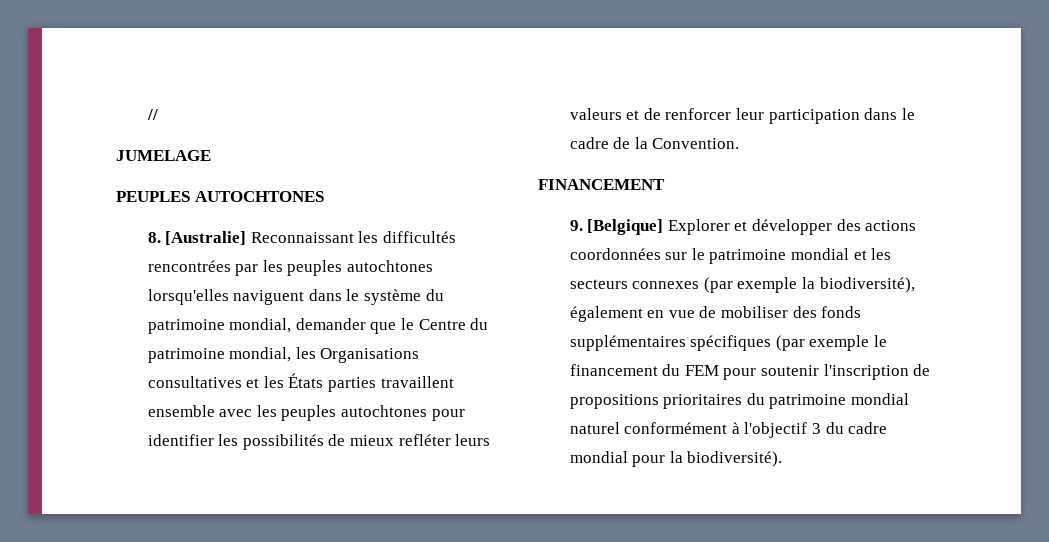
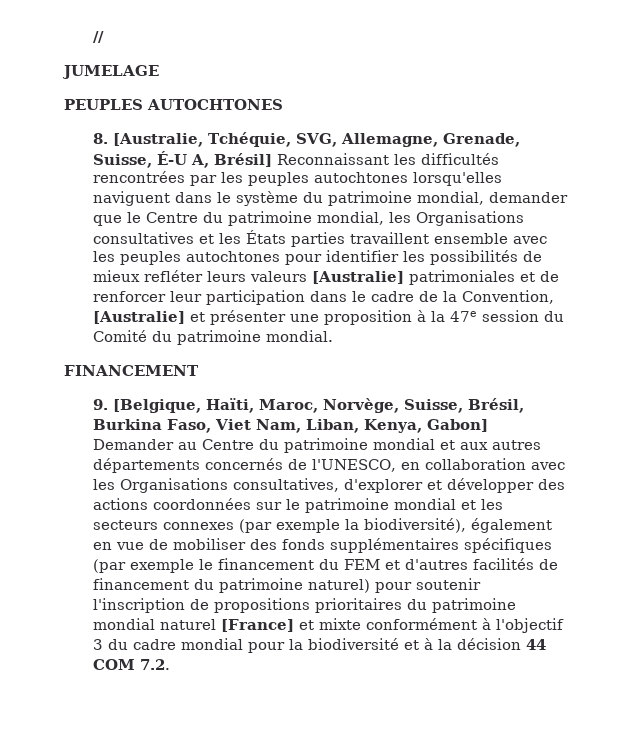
[165,231,247,245] [Australie] -> [113,132,521,147] [93,151,273,168] [Australie, Tchéquie, SVG, Allemagne, Grenade, Suisse, É-U A, Brésil]
(622, 114) none -> [312,270,516,285] [Australie] patrimoniales
[652,138,740,149] [538,179,665,190] [569,219,730,235] Convention. // FINANCEMENT // 9. [Belgique] Explorer -> [462,290,555,304] [93,310,565,325] [93,330,334,345] [64,365,199,376] [93,398,525,413] [93,419,489,433] [93,438,542,453] [93,458,566,473] [93,478,424,493] Convention, [Australie] et présenter une proposition à la 47e session du Comité du patrimoine mondial. // FINANCEMENT // 9. [Belgique, Haïti, Maroc, Norvège, Suisse, Brésil, Burkina Faso, Viet Nam, Liban, Kenya, Gabon] Demander au Centre du patrimoine mondial et aux autres départements concernés de l'UNESCO, en collaboration avec les Organisations consultatives, d'explorer
(719, 370) none -> [385,558,559,570] [93,578,371,593] et d'autres facilités de financement du patrimoine naturel)
(620, 428) none -> [221,618,362,632] [France] et mixte
[687,451,783,467] biodiversité). -> [308,638,547,650] [93,659,171,670] biodiversité et à la décision 44 COM 7.2.

